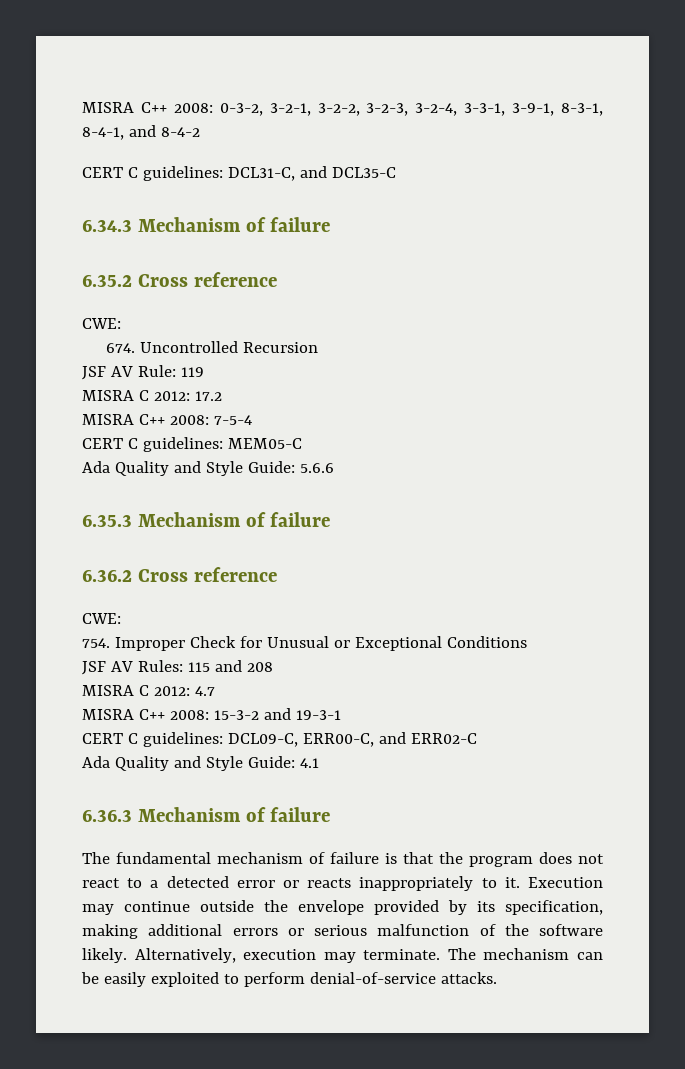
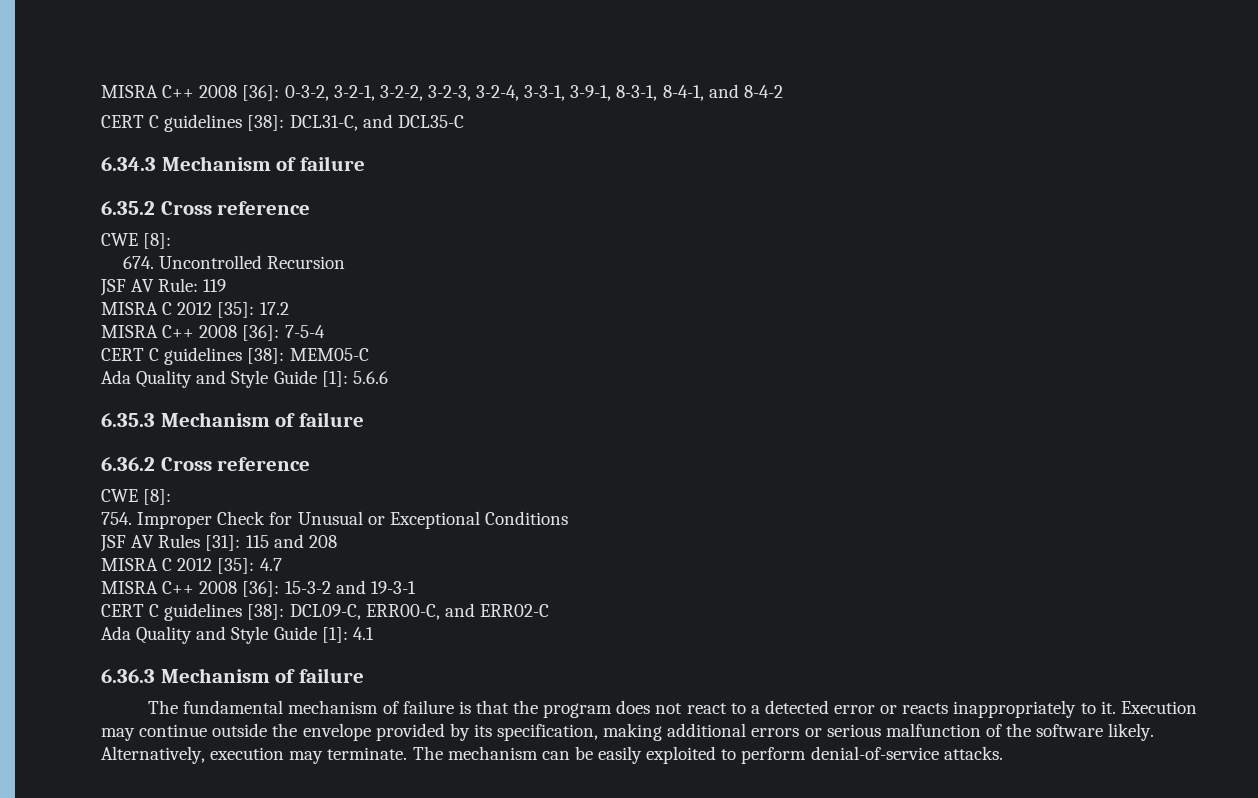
[82,102,213,113] MISRA C++ 2008: -> [101,85,280,101] MISRA C++ 2008 [36]:
[142,166,223,181] guidelines: -> [164,114,285,132] guidelines [38]:
[82,318,121,329] CWE: -> [101,233,172,249] CWE [8]:
[153,391,190,401] 2012: -> [177,302,255,318] 2012 [35]:
[169,415,209,425] 2008: -> [199,325,280,341] 2008 [36]:
[142,437,223,452] guidelines: -> [164,347,285,365] guidelines [38]:
[247,461,295,473] Guide: -> [273,370,348,387] Guide [1]:
[82,613,121,624] CWE: -> [101,489,172,505] CWE [8]:
[137,660,183,672] Rules: -> [158,534,241,551] Rules [31]:
[153,686,190,696] 2012: -> [177,558,255,574] 2012 [35]:
[169,710,209,720] 2008: -> [199,581,280,597] 2008 [36]:
[142,732,223,747] guidelines: -> [164,603,285,621] guidelines [38]:
[247,756,295,768] Guide: -> [273,626,348,643] Guide [1]:

